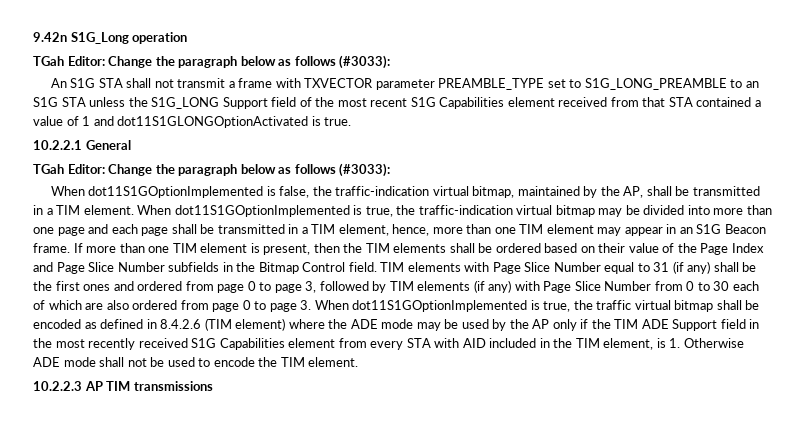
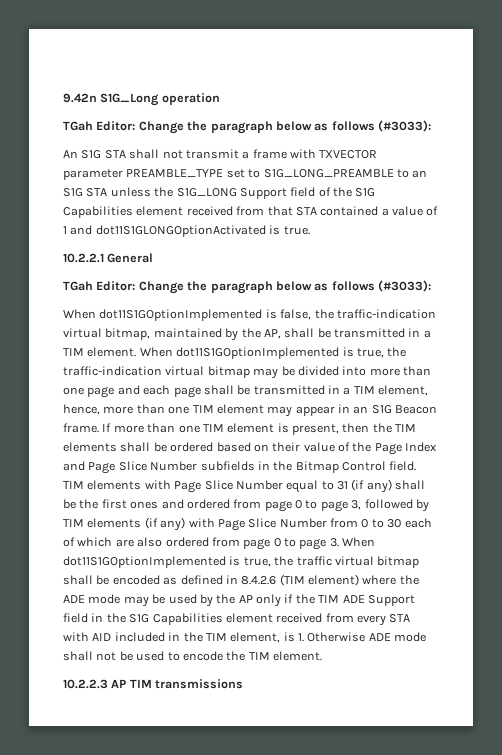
[337,98,408,107] most recent -> (352, 192) none
[55,338,336,350] most recently received S1G Capabilities element -> [129,613,323,625] S1G Capabilities element received

